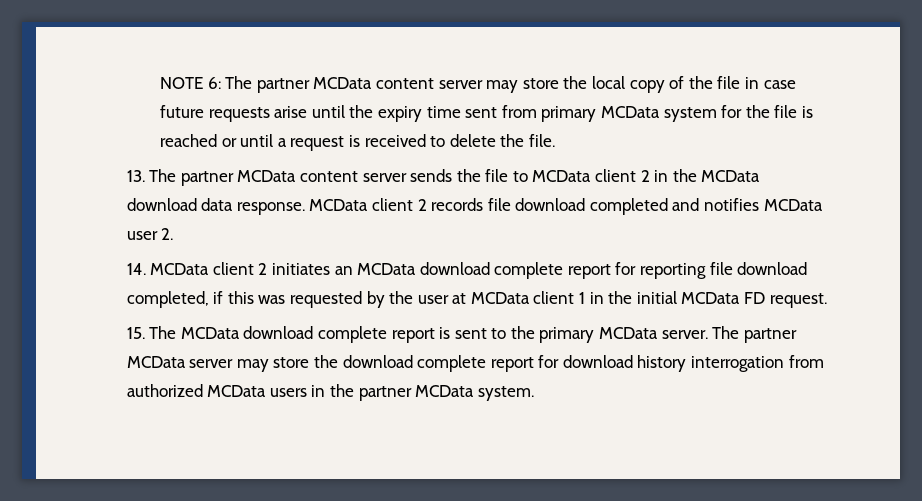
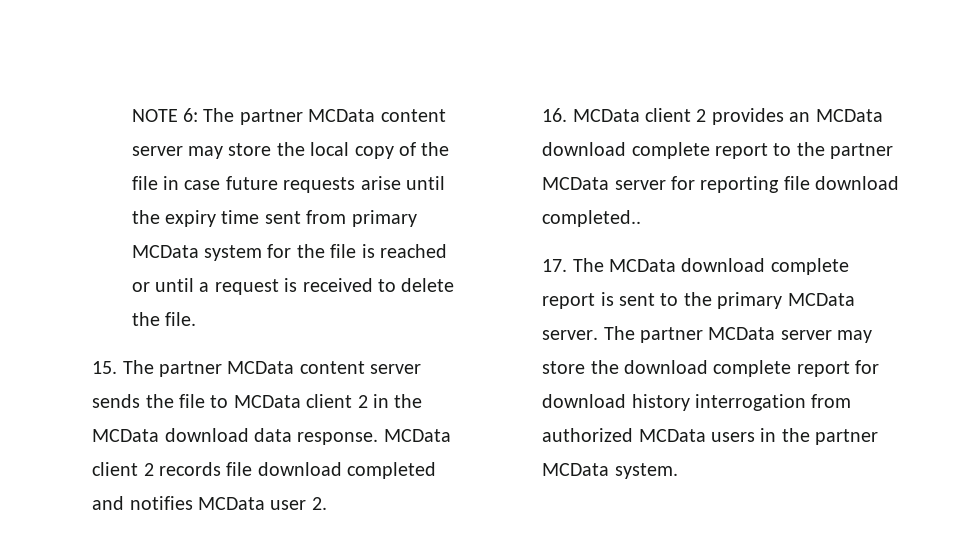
[126,170,145,182] 13. -> [92,361,118,374] 15.
[126,262,330,275] 14. MCData client 2 initiates -> [542,108,784,125] 16. MCData client 2 provides
[615,262,808,279] [126,291,827,308] [126,327,145,339] for reporting file download completed, if this was requested by the user at MCData client 1 in the initial MCData FD request. // 15. -> [773,142,894,159] [542,176,900,193] [542,210,642,227] [542,259,568,272] to the partner MCData server for reporting file download completed.. // 17.

